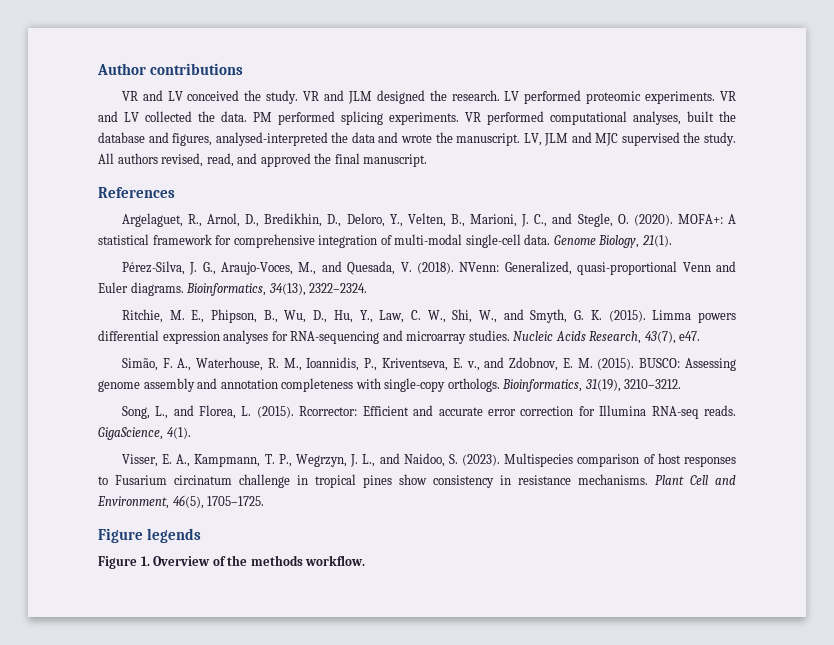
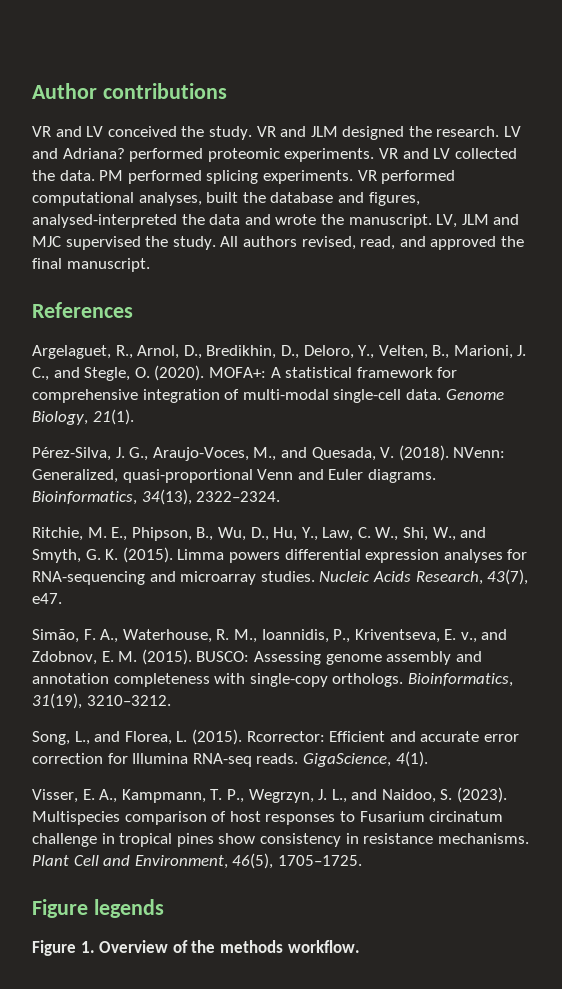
(520, 96) none -> [32,148,125,159] and Adriana?

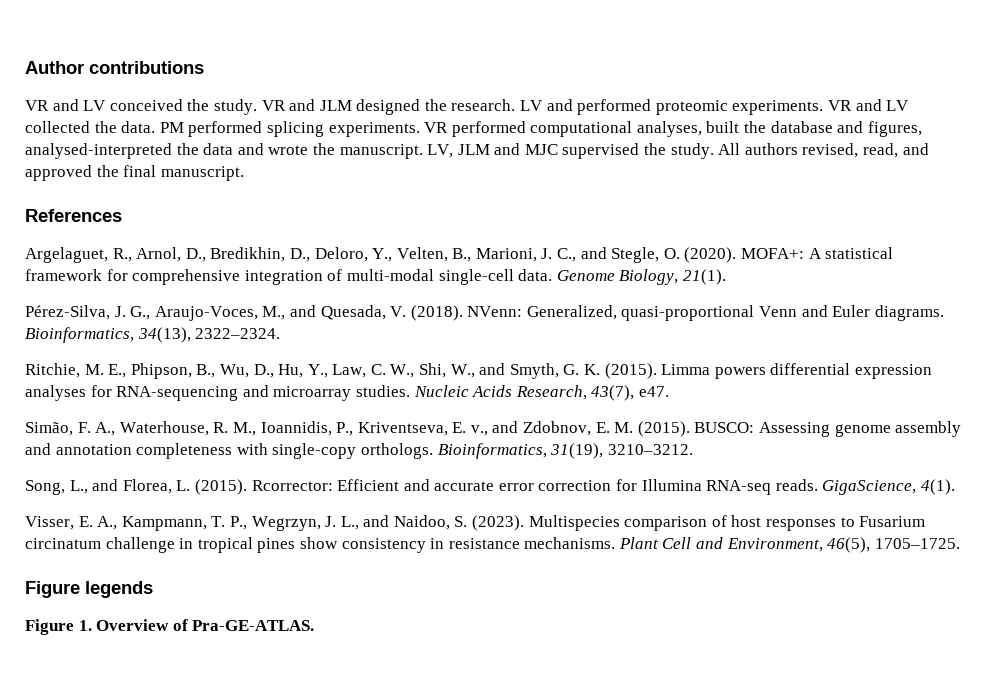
[62,148,125,159] Adriana? -> (573, 105) none
[191,940,360,953] the methods workflow. -> [192,620,315,631] Pra-GE-ATLAS.

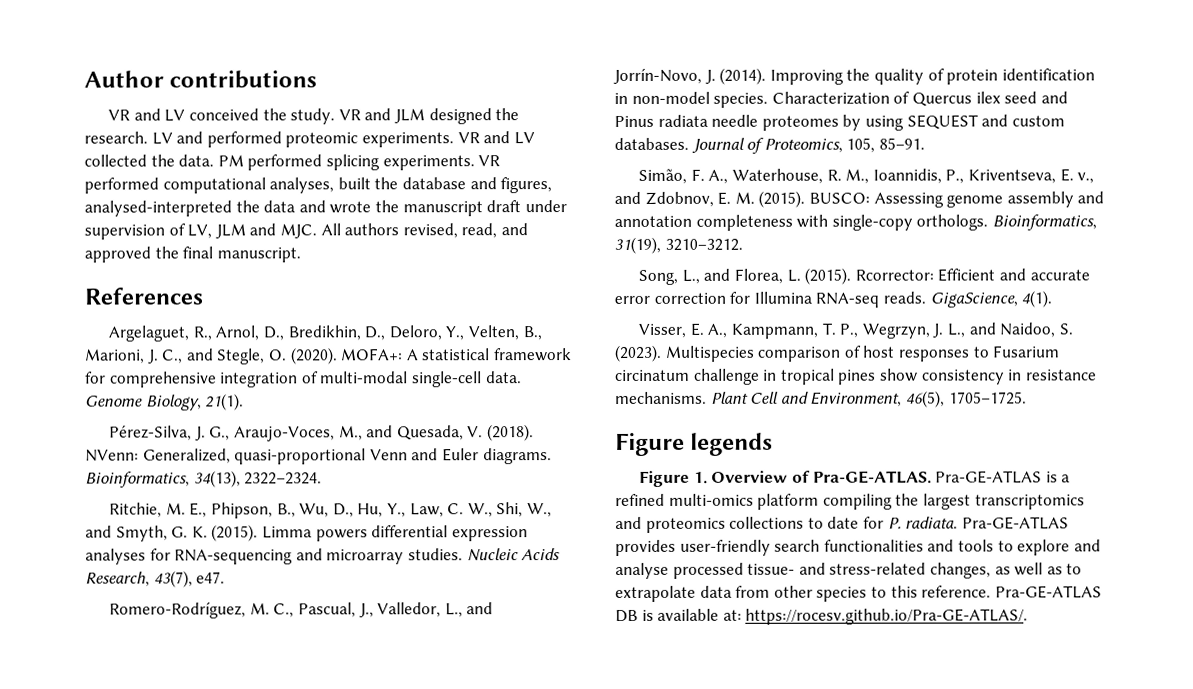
[339,143,714,159] manuscript. LV, JLM and MJC supervised the study. -> [402,200,567,217] [84,223,317,240] manuscript draft under supervision of LV, JLM and MJC.
(669, 391) none -> [109,601,494,619] [613,67,1095,85] [614,91,1068,108] [614,114,1065,131] [614,137,925,154] // Romero-Rodríguez, M. C., Pascual, J., Valledor, L., and Jorrín-Novo, J. (2014). Improving the quality of protein identification in non-model species. Characterization of Quercus ilex seed and Pinus radiata needle proteomes by using SEQUEST and custom databases. Journal of Proteomics, 105, 85–91.
(315, 625) none -> [935,470,1071,484] [615,493,1085,510] [615,516,1069,533] [615,539,1101,556] [615,562,1083,579] [615,585,1102,602] [615,608,1029,625] Pra-GE-ATLAS is a refined multi-omics platform compiling the largest transcriptomics and proteomics collections to date for P. radiata. Pra-GE-ATLAS provides user-friendly search functionalities and tools to explore and analyse processed tissue- and stress-related changes, as well as to extrapolate data from other species to this reference. Pra-GE-ATLAS DB is available at: https://rocesv.github.io/Pra-GE-ATLAS/.

